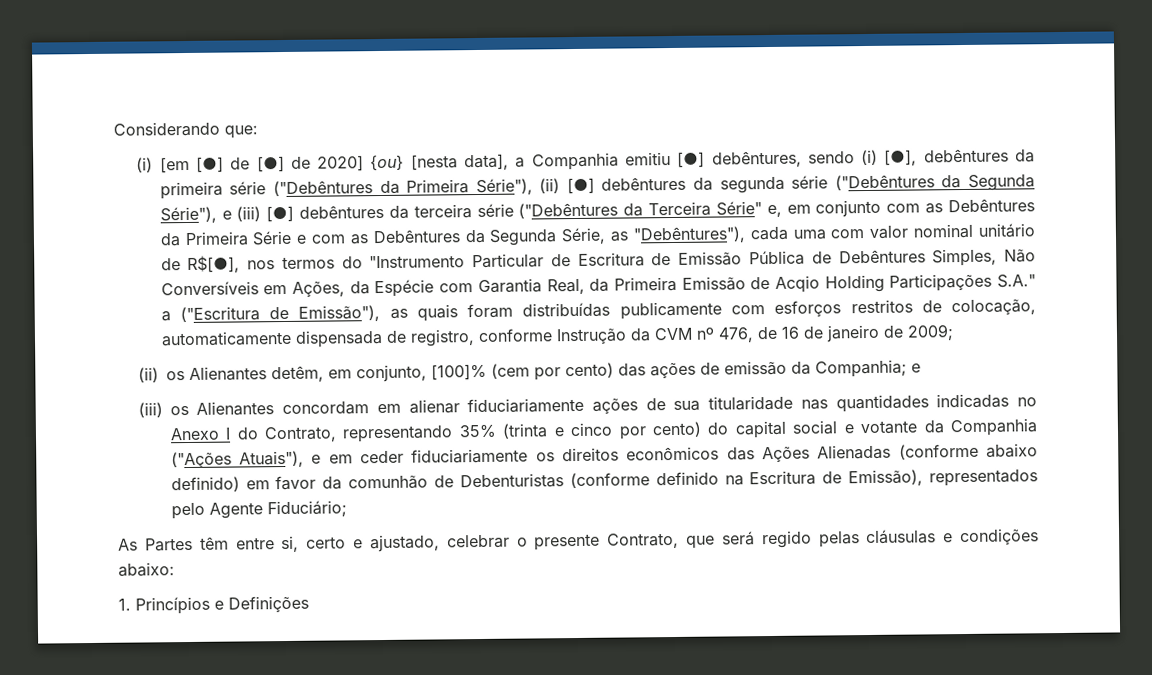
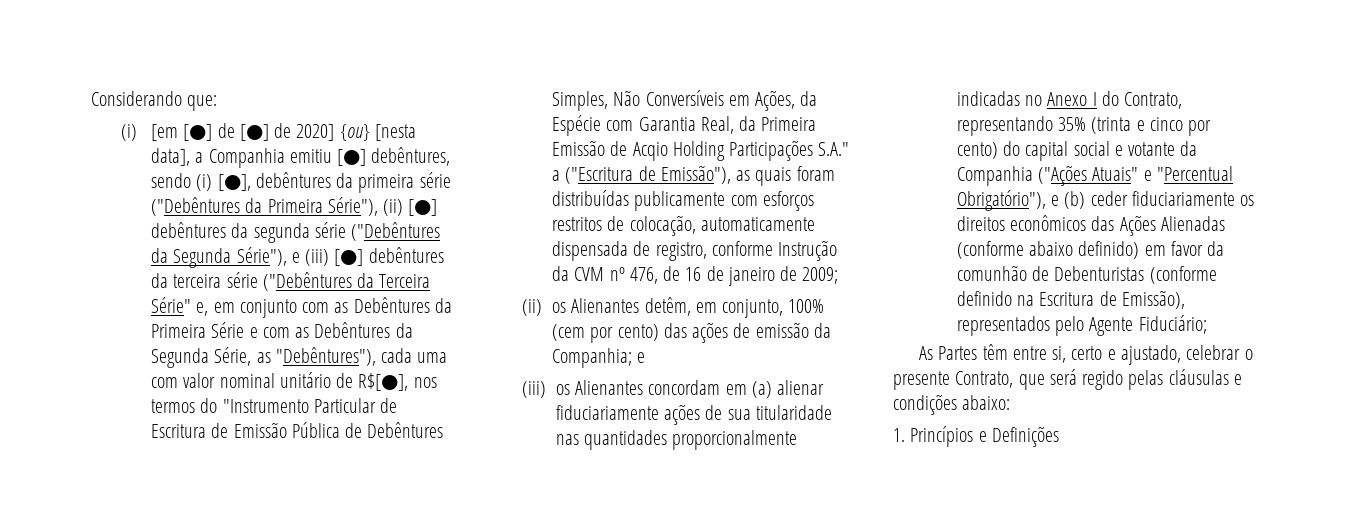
[430,363,487,381] [100]% -> [788,299,825,313] 100%
(401, 408) none -> [751,381,772,398] (a)
(929, 403) none -> [672,430,798,450] proporcionalmente
[239,450,353,468] Atuais"), e em -> [1092,166,1233,181] [956,190,1086,211] Atuais" e "Percentual Obrigatório"), e (b)

